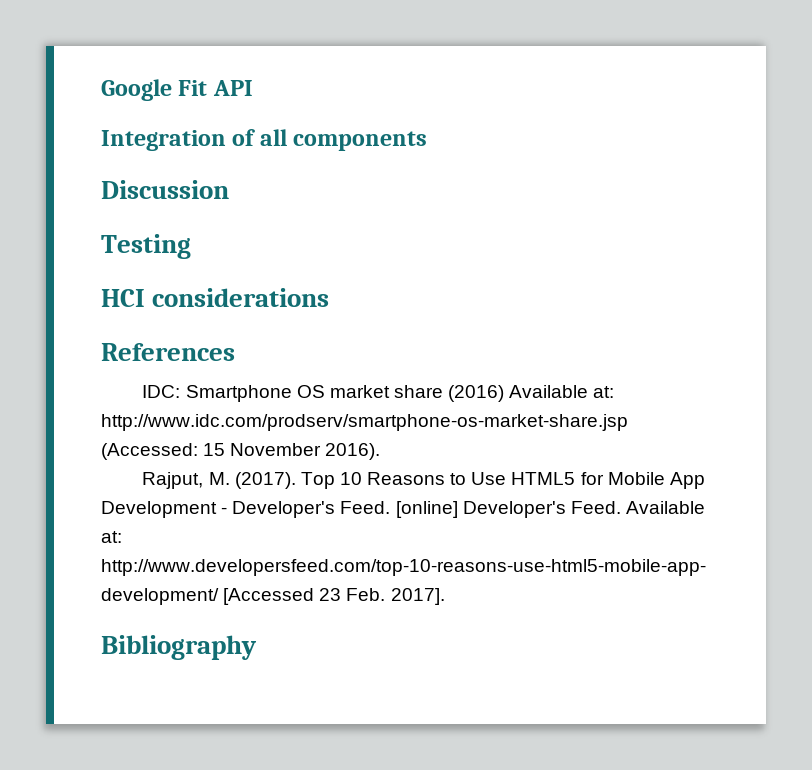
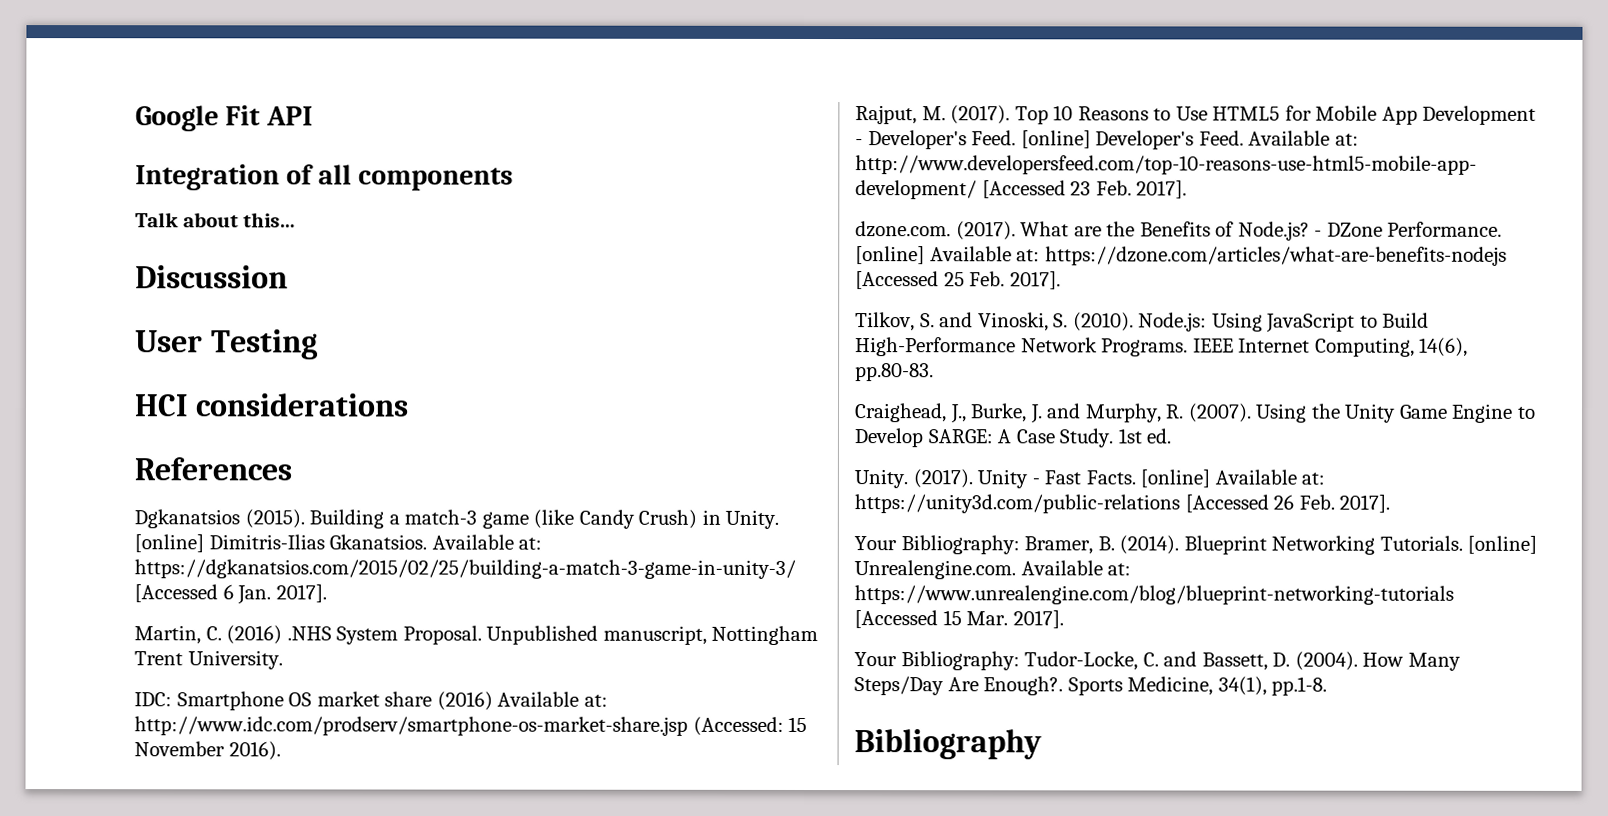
(428, 141) none -> [135,212,297,228] // Talk about this…
(229, 189) none -> [135,330,203,353] User
(235, 352) none -> [134,509,780,529] [134,534,543,553] [134,559,796,579] [134,584,327,605] [134,625,819,646] [134,650,283,670] // Dgkanatsios (2015). Building a match-3 game (like Candy Crush) in Unity. [online] Dimitris-Ilias Gkanatsios. Available at: https://dgkanatsios.com/2015/02/25/building-a-match-3-game-in-unity-3/ [Accessed 6 Jan. 2017]. // Martin, C. (2016) .NHS System Proposal. Unpublished manuscript, Nottingham Trent University.
(445, 596) none -> [855,221,1503,241] [855,246,1507,266] [855,271,1061,290] [855,312,1430,333] [855,337,1469,357] [855,363,934,382] [854,403,1536,424] [854,428,1172,448] [854,469,1326,489] [854,494,1391,514] [854,535,1538,555] [854,560,1132,580] [854,585,1454,605] [854,610,1064,629] [854,651,1461,671] [854,676,1328,696] // dzone.com. (2017). What are the Benefits of Node.js? - DZone Performance. [online] Available at: https://dzone.com/articles/what-are-benefits-nodejs [Accessed 25 Feb. 2017]. // Tilkov, S. and Vinoski, S. (2010). Node.js: Using JavaScript to Build High-Performance Network Programs. IEEE Internet Computing, 14(6), pp.80-83. // Craighead, J., Burke, J. and Murphy, R. (2007). Using the Unity Game Engine to Develop SARGE: A Case Study. 1st ed. // Unity. (2017). Unity - Fast Facts. [online] Available at: https://unity3d.com/public-relations [Accessed 26 Feb. 2017]. // Your Bibliography: Bramer, B. (2014). Blueprint Networking Tutorials. [online] Unrealengine.com. Available at: https://www.unrealengine.com/blog/blueprint-networking-tutorials [Accessed 15 Mar. 2017]. // Your Bibliography: Tudor-Locke, C. and Bassett, D. (2004). How Many Steps/Day Are Enough?. Sports Medicine, 34(1), pp.1-8.

